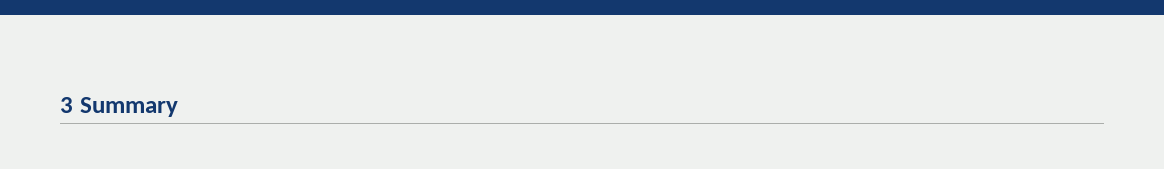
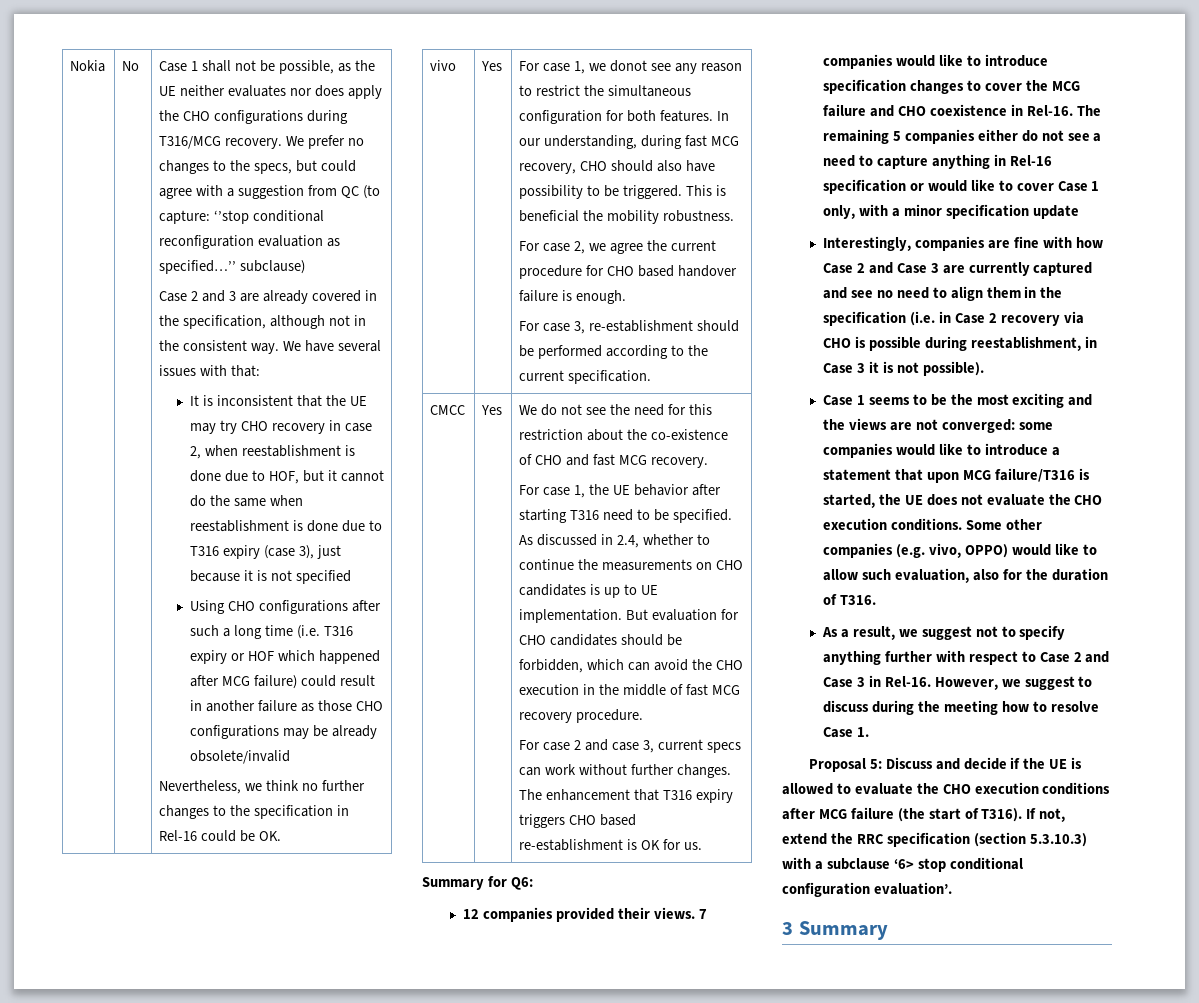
(60, 105) none -> [70,60,106,72] [122,61,140,71] [159,60,375,74] [159,85,382,99] [159,110,348,124] [159,135,364,149] [159,160,356,174] [159,185,380,199] [159,210,325,224] [159,235,341,249] [159,260,306,274] [159,290,377,304] [159,315,366,329] [159,340,381,354] [159,365,261,377] [190,395,367,407] [190,420,372,434] [190,445,356,459] [190,470,384,484] [190,495,304,507] [190,520,382,532] [190,545,341,559] [190,570,351,584] [190,600,382,614] [190,625,353,639] [190,650,380,664] [190,675,375,689] [190,700,383,712] [190,725,378,739] [190,750,291,764] [159,780,365,794] [159,805,349,819] [159,830,281,842] [430,60,457,71] [481,61,503,71] [519,60,742,74] [519,85,691,97] [519,110,729,124] [519,135,739,149] [519,160,715,174] [519,185,726,199] [519,210,734,224] [519,240,716,254] [519,265,737,279] [519,290,627,304] [519,320,739,334] [519,345,708,359] [519,370,652,384] [430,405,466,415] [481,405,503,415] [519,404,712,416] [519,429,728,441] [519,454,708,468] [519,484,721,498] [519,509,732,523] [519,534,710,548] [519,559,743,571] [519,584,658,598] [519,609,739,623] [519,634,682,646] [519,659,743,673] [519,684,740,696] [519,709,644,723] [519,739,741,753] [519,764,731,778] [519,789,733,803] [519,814,637,828] [519,839,702,851] [422,876,533,890] [463,907,707,922] [823,54,1048,69] [823,79,1080,94] [823,104,1101,117] [823,129,1102,144] [823,154,1052,169] [823,179,1100,194] [823,204,1079,219] [823,236,1103,251] [823,262,1093,276] [823,286,1063,301] [823,311,1084,326] [823,336,1097,351] [823,361,984,376] [823,393,1093,408] [823,418,1053,433] [823,443,1060,458] [823,468,1090,483] [823,494,1103,508] [823,518,1042,531] [823,543,1097,558] [823,568,1108,583] [823,594,876,605] [822,625,1066,640] [823,650,1110,665] [823,675,1093,690] [823,700,1099,715] [823,727,869,738] [808,757,1083,772] [782,782,1111,795] [782,807,1066,822] [782,832,1087,847] [782,857,1023,872] [782,882,952,897] Nokia | No | Case 1 shall not be possible, as the UE neither evaluates nor does apply the CHO configurations during T316/MCG recovery. We prefer no changes to the specs, but could agree with a suggestion from QC (to capture: ‘’stop conditional reconfiguration evaluation as specified…’’ subclause) // Case 2 and 3 are already covered in the specification, although not in the consistent way. We have several issues with that: // It is inconsistent that the UE may try CHO recovery in case 2, when reestablishment is done due to HOF, but it cannot do the same when reestablishment is done due to T316 expiry (case 3), just because it is not specified // Using CHO configurations after such a long time (i.e. T316 expiry or HOF which happened after MCG failure) could result in another failure as those CHO configurations may be already obsolete/invalid // Nevertheless, we think no further changes to the specification in Rel-16 could be OK. // vivo | Yes | For case 1, we donot see any reason to restrict the simultaneous configuration for both features. In our understanding, during fast MCG recovery, CHO should also have possibility to be triggered. This is beneficial the mobility robustness. // For case 2, we agree the current procedure for CHO based handover failure is enough. // For case 3, re-establishment should be performed according to the current specification. // CMCC | Yes | We do not see the need for this restriction about the co-existence of CHO and fast MCG recovery. // For case 1, the UE behavior after starting T316 need to be specified. As discussed in 2.4, whether to continue the measurements on CHO candidates is up to UE implementation. But evaluation for CHO candidates should be forbidden, which can avoid the CHO execution in the middle of fast MCG recovery procedure. // For case 2 and case 3, current specs can work without further changes. The enhancement that T316 expiry triggers CHO based re-establishment is OK for us. // Summary for Q6: // 12 companies provided their views. 7 companies would like to introduce specification changes to cover the MCG failure and CHO coexistence in Rel-16. The remaining 5 companies either do not see a need to capture anything in Rel-16 specification or would like to cover Case 1 only, with a minor specification update // Interestingly, companies are fine with how Case 2 and Case 3 are currently captured and see no need to align them in the specification (i.e. in Case 2 recovery via CHO is possible during reestablishment, in Case 3 it is not possible). // Case 1 seems to be the most exciting and the views are not converged: some companies would like to introduce a statement that upon MCG failure/T316 is started, the UE does not evaluate the CHO execution conditions. Some other companies (e.g. vivo, OPPO) would like to allow such evaluation, also for the duration of T316. // As a result, we suggest not to specify anything further with respect to Case 2 and Case 3 in Rel-16. However, we suggest to discuss during the meeting how to resolve Case 1. // Proposal 5: Discuss and decide if the UE is allowed to evaluate the CHO execution conditions after MCG failure (the start of T316). If not, extend the RRC specification (section 5.3.10.3) with a subclause ‘6> stop conditional configuration evaluation’. //

